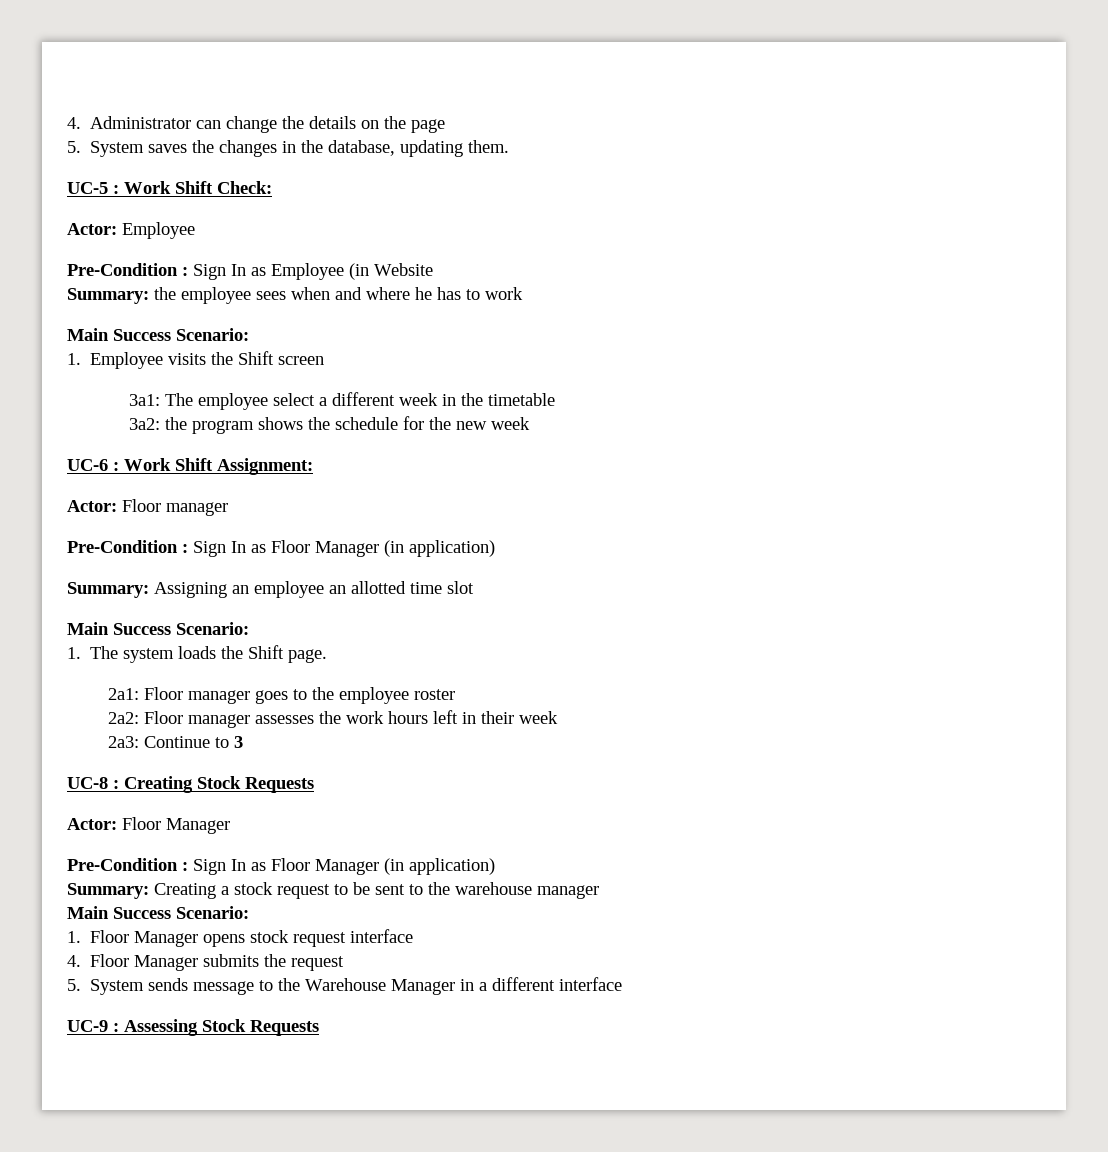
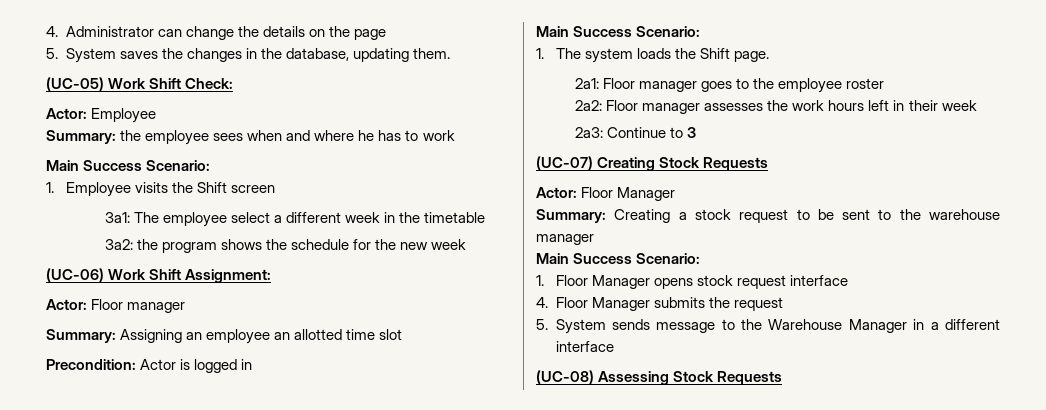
[67,182,119,194] UC-5 : -> [46,77,104,91] (UC-05)
[67,263,433,280] // Pre-Condition : Sign In as Employee (in Website -> (157, 115) none
[67,459,119,471] UC-6 : -> [46,268,104,282] (UC-06)
[67,540,495,557] // Pre-Condition : Sign In as Floor Manager (in application) -> (186, 307) none
(474, 587) none -> [46,359,253,373] // Precondition: Actor is logged in
[67,777,119,789] UC-8 : -> [536,156,593,170] (UC-07)
[67,858,495,875] // Pre-Condition : Sign In as Floor Manager (in application) -> (676, 194) none
[67,1020,119,1032] UC-9 : -> [536,370,594,384] (UC-08)

